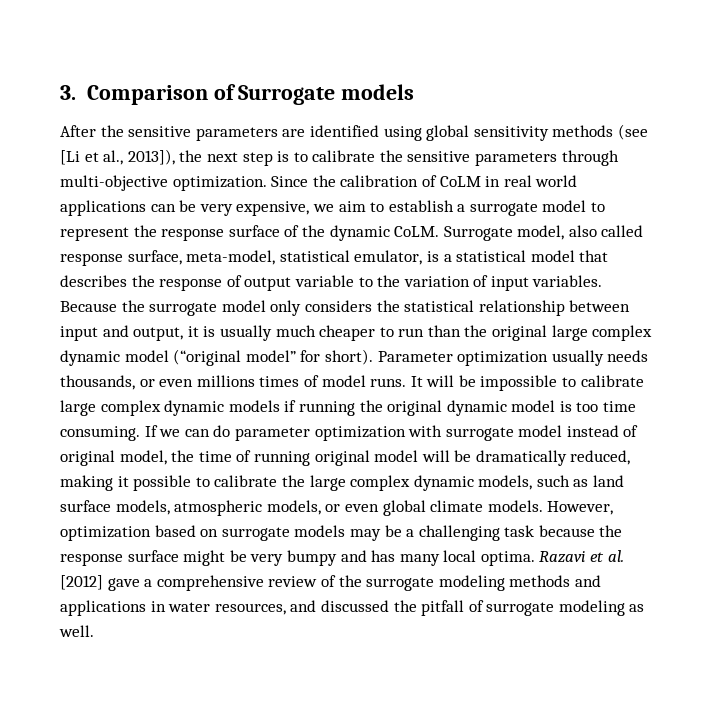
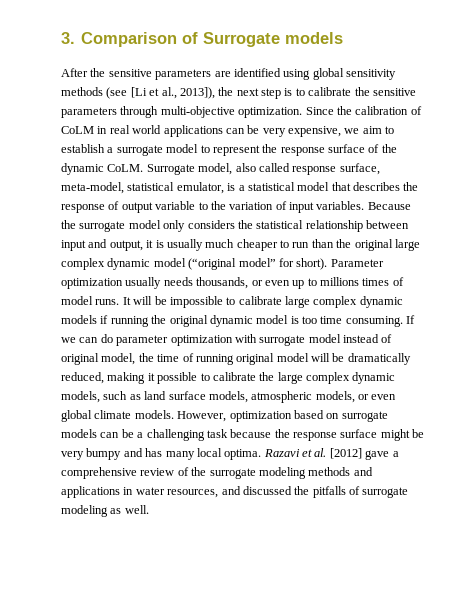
(194, 383) none -> [292,278,317,289] up to
[349,529,381,541] may -> [100,432,120,438] can
[421,600,465,616] pitfall -> [312,486,346,498] pitfalls

